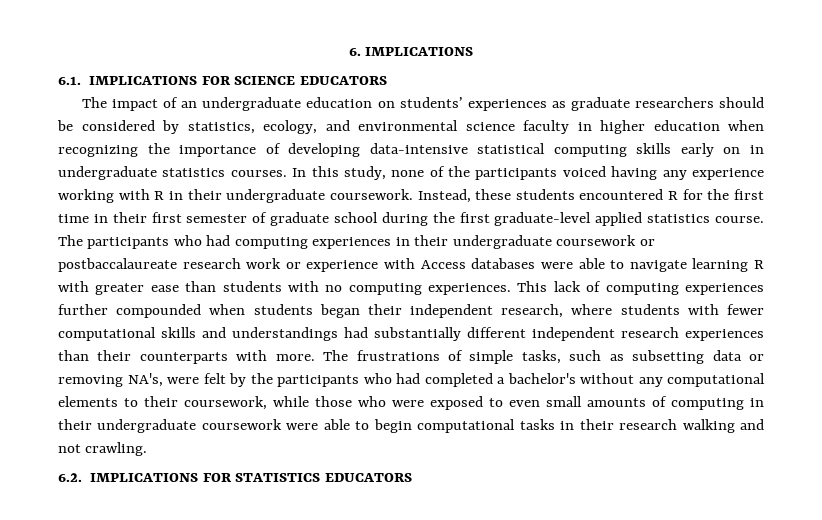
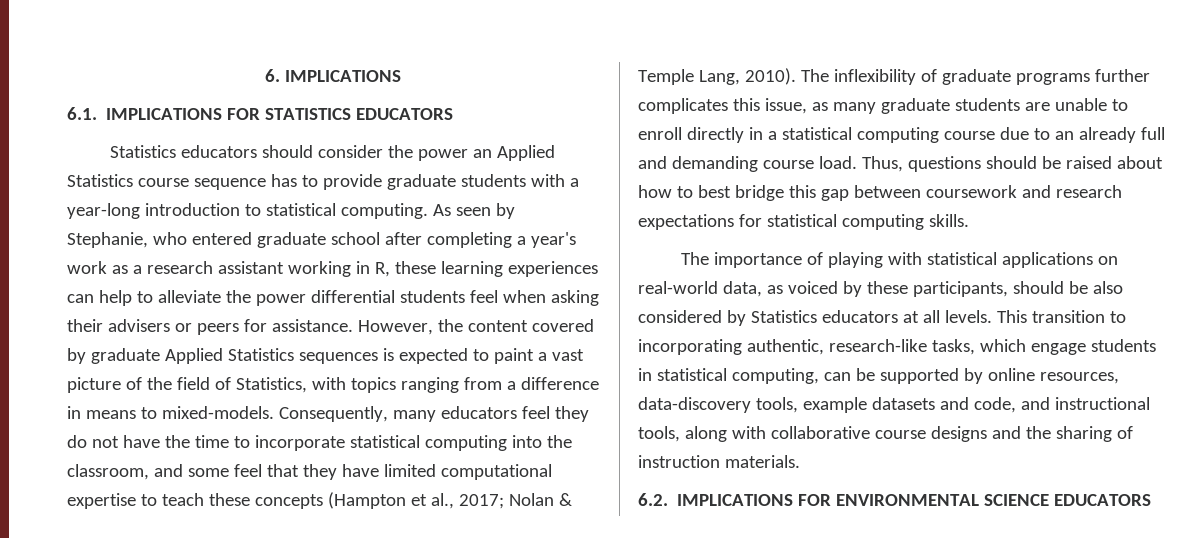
[234,76,296,85] SCIENCE -> [265,108,352,120] STATISTICS
[82,97,764,111] [57,120,764,134] [58,143,764,157] [58,166,765,180] [58,189,764,203] [58,212,764,226] [58,235,655,249] [58,258,765,272] [58,281,765,295] [58,304,764,318] [58,327,764,341] [58,350,765,364] [58,373,765,387] [58,396,764,410] [58,419,764,433] [58,442,148,456] The impact of an undergraduate education on students’ experiences as graduate researchers should be considered by statistics, ecology, and environmental science faculty in higher education when recognizing the importance of developing data-intensive statistical computing skills early on in undergraduate statistics courses. In this study, none of the participants voiced having any experience working with R in their undergraduate coursework. Instead, these students encountered R for the first time in their first semester of graduate school during the first graduate-level applied statistics course. The participants who had computing experiences in their undergraduate coursework or postbaccalaureate research work or experience with Access databases were able to navigate learning R with greater ease than students with no computing experiences. This lack of computing experiences further compounded when students began their independent research, where students with fewer computational skills and understandings had substantially different independent research experiences than their counterparts with more. The frustrations of simple tasks, such as subsetting data or removing NA's, were felt by the participants who had completed a bachelor's without any computational elements to their coursework, while those who were exposed to even small amounts of computing in their undergraduate coursework were able to begin computational tasks in their research walking and not crawling. -> [110,145,556,161] [67,174,579,190] [67,203,515,219] [67,232,576,248] [67,261,598,277] [67,290,599,306] [67,319,594,335] [67,348,584,364] [67,377,599,393] [67,406,589,422] [67,435,572,451] [67,464,552,480] [67,492,572,509] [638,68,1150,85] [638,98,1128,114] [638,127,1165,143] [638,156,1163,172] [638,185,1122,201] [638,214,969,230] [681,252,1119,268] [638,281,1123,297] [638,310,1126,326] [638,339,1156,355] [638,368,1119,384] [638,397,1150,413] [638,426,1133,442] [638,455,800,468] Statistics educators should consider the power an Applied Statistics course sequence has to provide graduate students with a year-long introduction to statistical computing. As seen by Stephanie, who entered graduate school after completing a year's work as a research assistant working in R, these learning experiences can help to alleviate the power differential students feel when asking their advisers or peers for assistance. However, the content covered by graduate Applied Statistics sequences is expected to paint a vast picture of the field of Statistics, with topics ranging from a difference in means to mixed-models. Consequently, many educators feel they do not have the time to incorporate statistical computing into the classroom, and some feel that they have limited computational expertise to teach these concepts (Hampton et al., 2017; Nolan & Temple Lang, 2010). The inflexibility of graduate programs further complicates this issue, as many graduate students are unable to enroll directly in a statistical computing course due to an already full and demanding course load. Thus, questions should be raised about how to best bridge this gap between coursework and research expectations for statistical computing skills. // The importance of playing with statistical applications on real-world data, as voiced by these participants, should be also considered by Statistics educators at all levels. This transition to incorporating authentic, research-like tasks, which engage students in statistical computing, can be supported by online resources, data-discovery tools, example datasets and code, and instructional tools, along with collaborative course designs and the sharing of instruction materials.
[235,473,321,482] STATISTICS -> [836,494,1050,506] ENVIRONMENTAL SCIENCE

